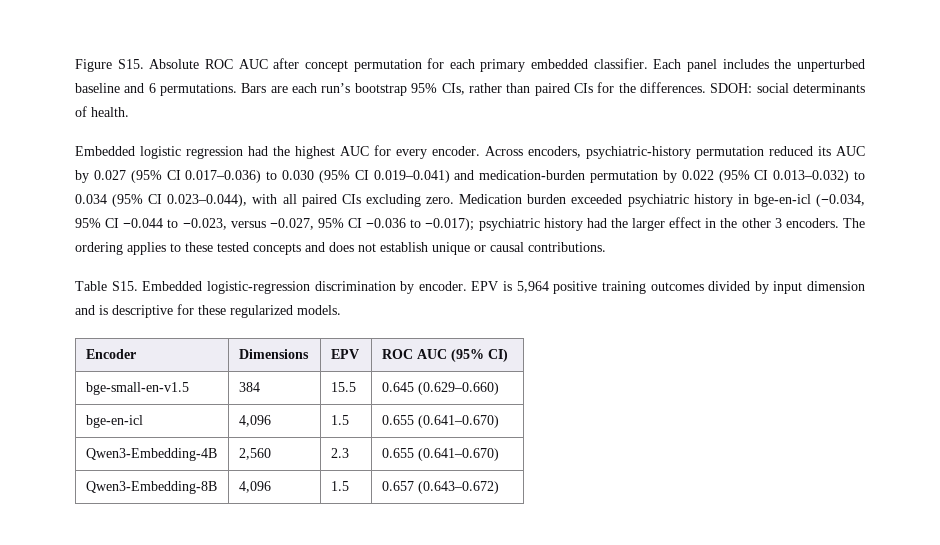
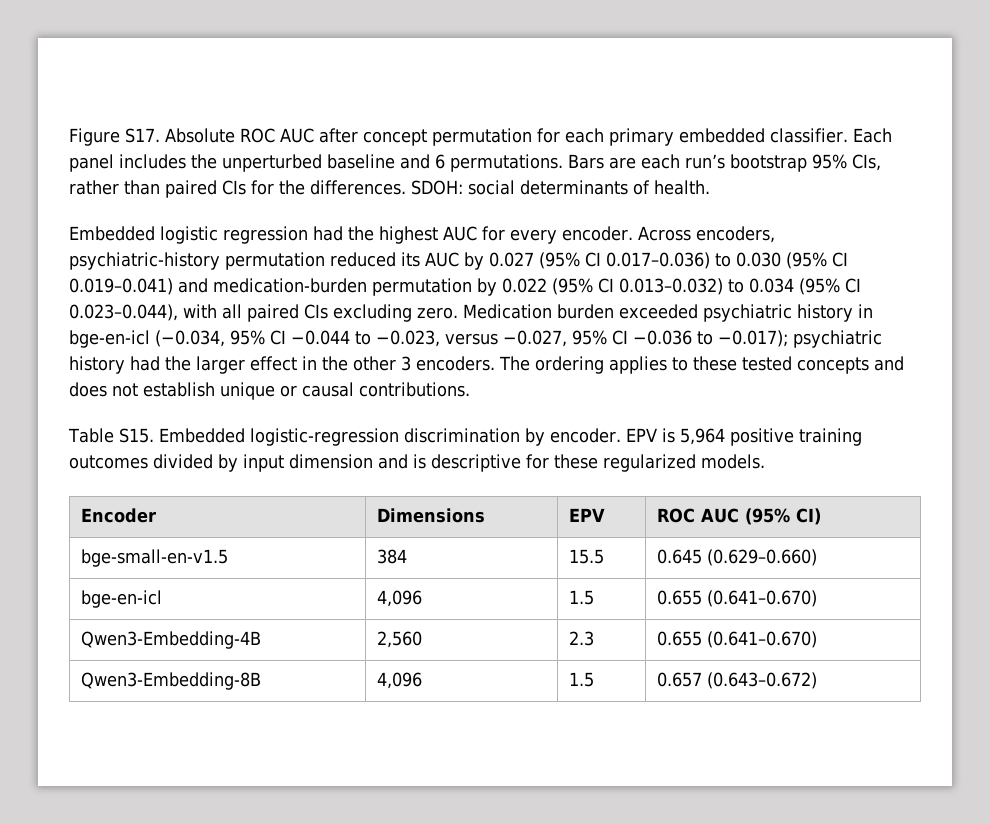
[117,59,144,69] S15. -> [124,128,160,143] S17.

